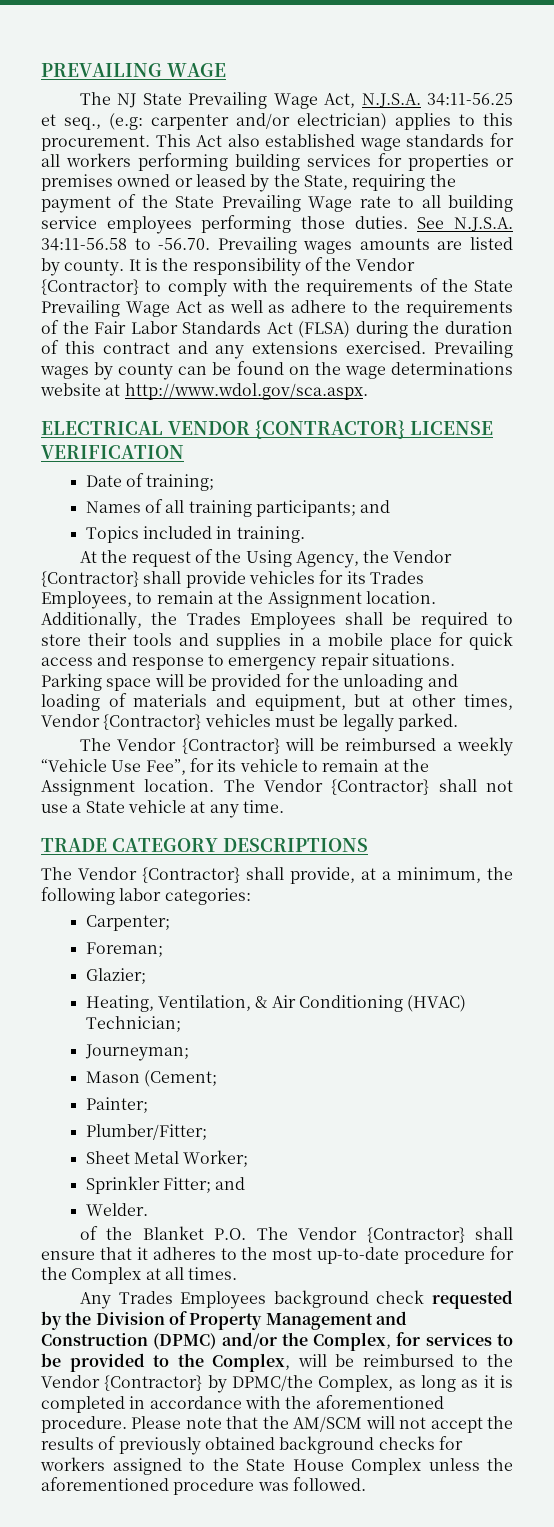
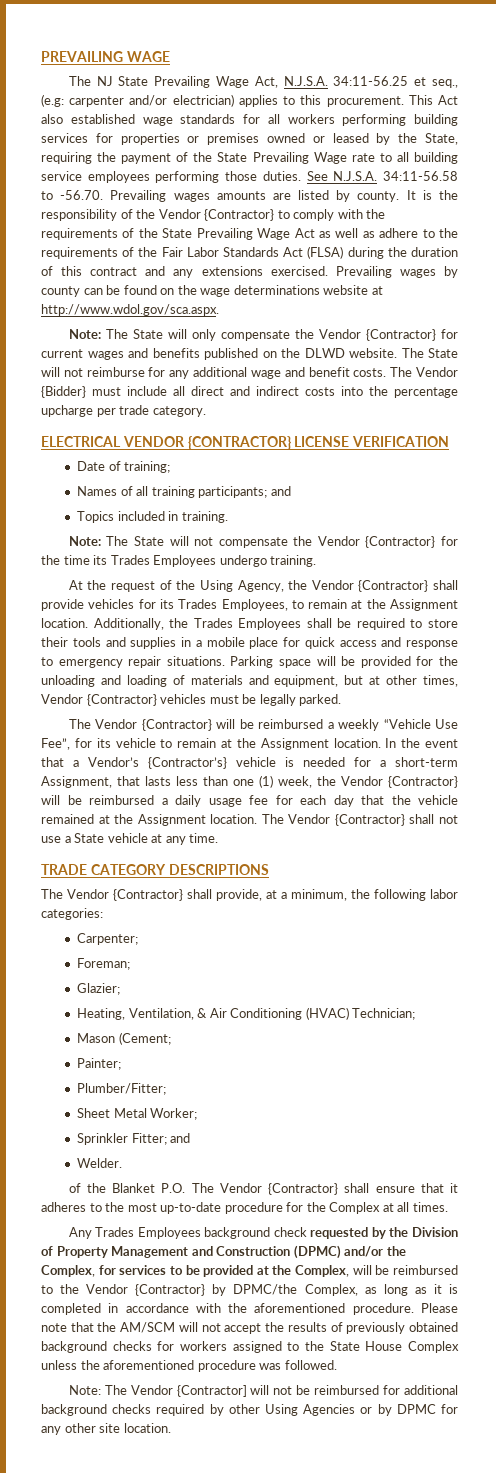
(368, 391) none -> [68,329,458,341] [41,348,458,360] [41,367,458,379] [41,386,458,398] [41,405,206,417] // Note: The State will only compensate the Vendor {Contractor} for current wages and benefits published on the DLWD website. The State will not reimburse for any additional wage and benefit costs. The Vendor {Bidder} must include all direct and indirect costs into the percentage upcharge per trade category.
(305, 534) none -> [68,536,458,548] [41,555,317,567] // Note: The State will not compensate the Vendor {Contractor} for the time its Trades Employees undergo training.
(215, 785) none -> [385,738,458,748] [41,757,458,769] [41,775,458,788] [41,795,458,807] [41,814,258,826] In the event that a Vendor’s {Contractor’s} vehicle is needed for a short-term Assignment, that lasts less than one (1) week, the Vendor {Contractor} will be reimbursed a daily usage fee for each day that the vehicle remained at the Assignment location.
[84,1044,189,1061] // Journeyman; -> (416, 1014) none
[153,1355,170,1367] to -> [256,1266,269,1275] at
(366, 1484) none -> [68,1385,458,1397] [41,1404,458,1416] [41,1423,171,1435] // Note: The Vendor {Contractor] will not be reimbursed for additional background checks required by other Using Agencies or by DPMC for any other site location.

